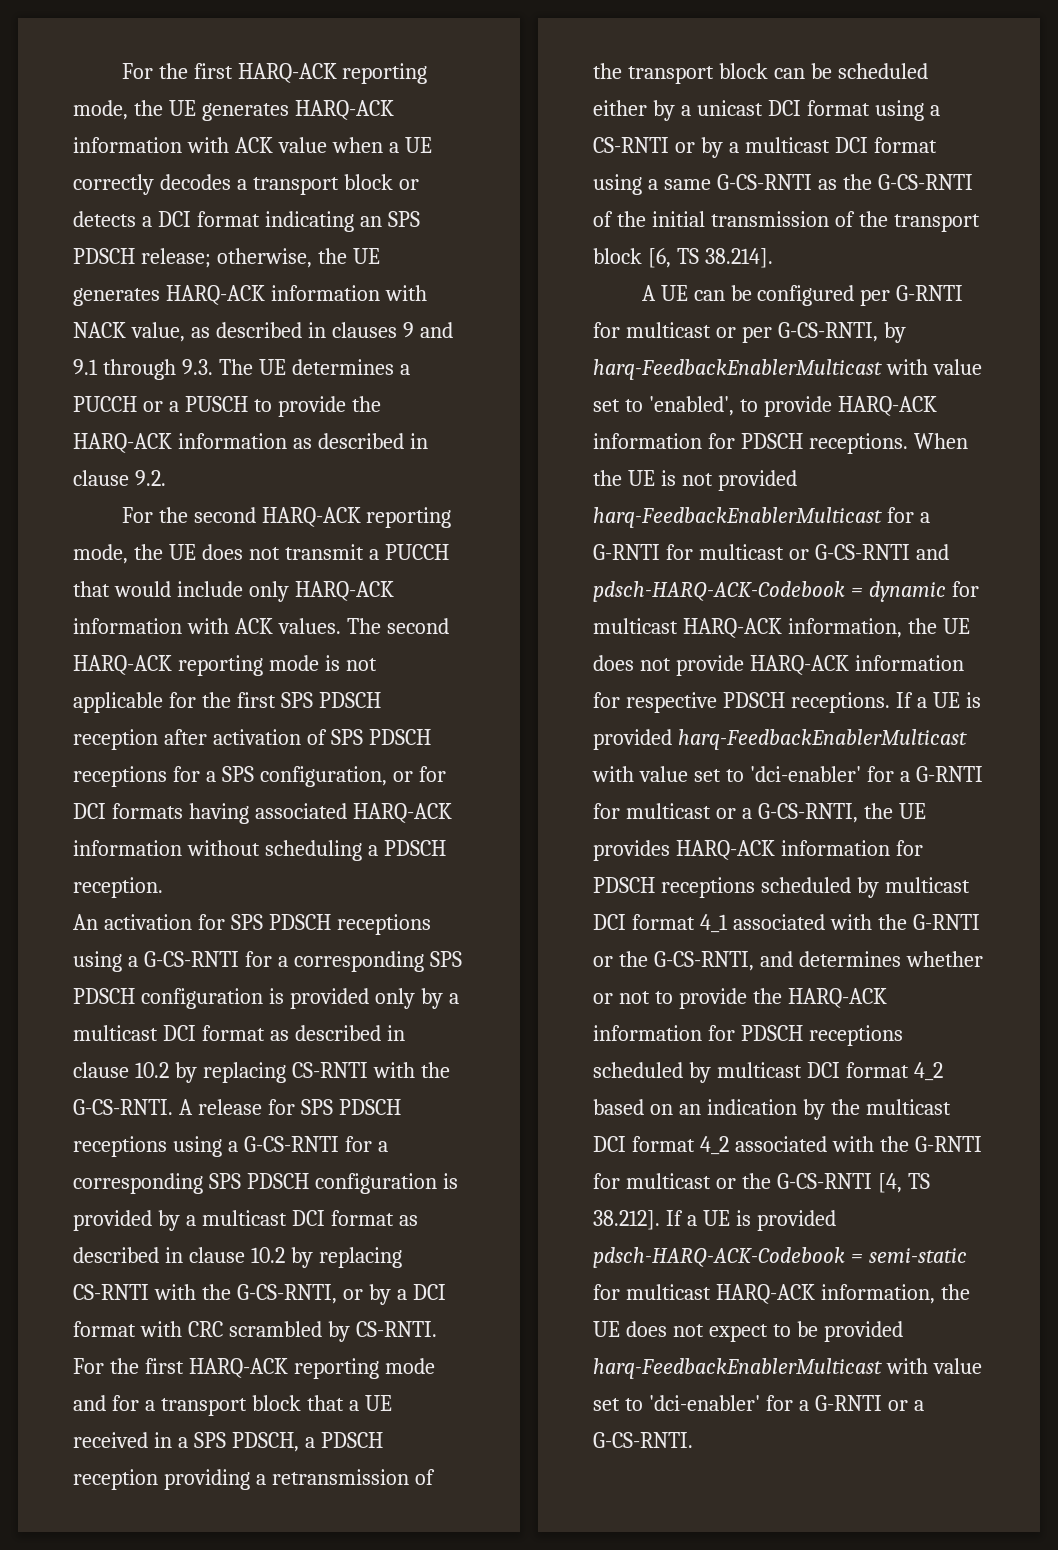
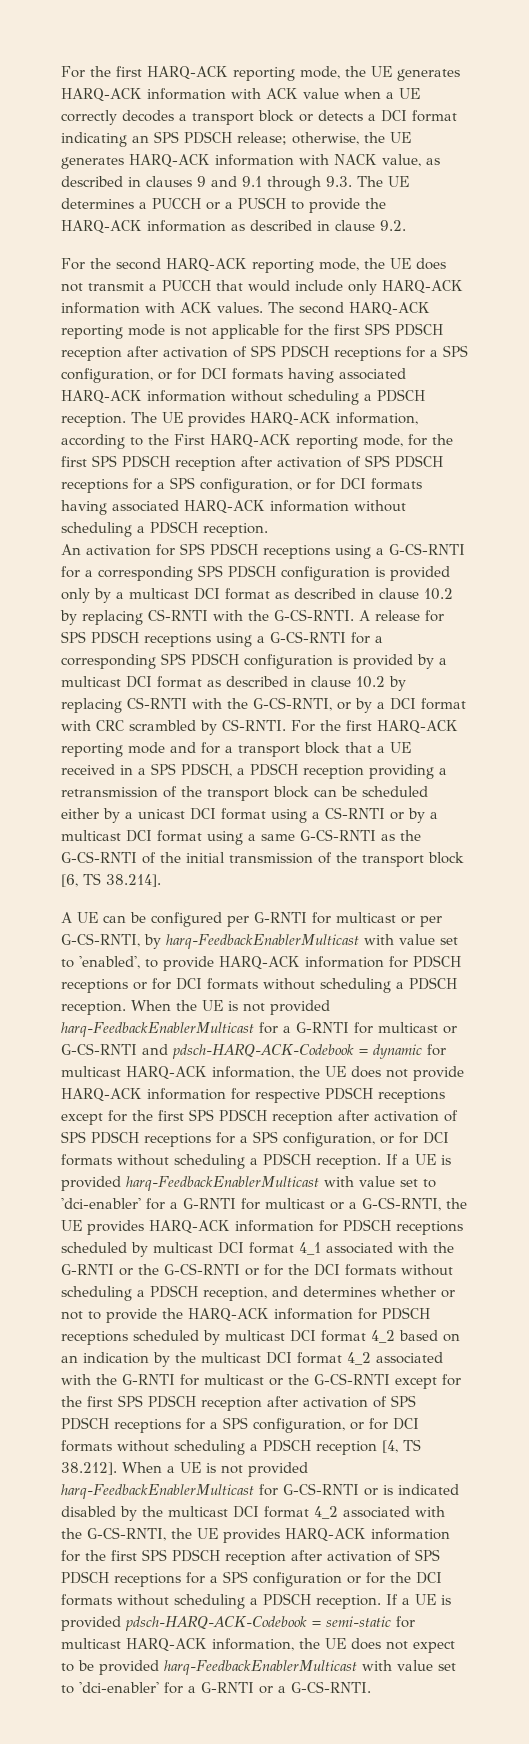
(163, 887) none -> [131,412,418,427] [61,434,453,449] [61,455,443,471] [61,477,422,493] [61,500,406,515] [61,521,268,537] The UE provides HARQ-ACK information, according to the First HARQ-ACK reporting mode, for the first SPS PDSCH reception after activation of SPS PDSCH receptions for a SPS configuration, or for DCI formats having associated HARQ-ACK information without scheduling a PDSCH reception.
[808,433,908,454] receptions. -> [61,977,457,993] [61,1001,126,1015] receptions or for DCI formats without scheduling a PDSCH reception.
[790,692,890,713] receptions. -> [378,1089,445,1103] [61,1109,458,1125] [61,1131,449,1147] [61,1153,381,1169] receptions except for the first SPS PDSCH reception after activation of SPS PDSCH receptions for a SPS configuration, or for DCI formats without scheduling a PDSCH reception.
[653,951,754,971] G-CS-RNTI, -> [164,1263,453,1276] [61,1285,267,1301] G-CS-RNTI or for the DCI formats without scheduling a PDSCH reception,
[877,1173,930,1193] [593,1210,660,1230] [4, TS 38.212]. -> [395,1374,461,1389] [61,1395,416,1411] [61,1417,419,1433] [61,1439,421,1455] [61,1462,308,1477] [61,1483,459,1499] [61,1506,445,1521] [61,1527,450,1543] [61,1549,440,1565] [61,1571,442,1587] [61,1593,381,1609] except for the first SPS PDSCH reception after activation of SPS PDSCH receptions for a SPS configuration, or for DCI formats without scheduling a PDSCH reception [4, TS 38.212]. When a UE is not provided harq-FeedbackEnablerMulticast for G-CS-RNTI or is indicated disabled by the multicast DCI format 4_2 associated with the G-CS-RNTI, the UE provides HARQ-ACK information for the first SPS PDSCH reception after activation of SPS PDSCH receptions for a SPS configuration or for the DCI formats without scheduling a PDSCH reception.

